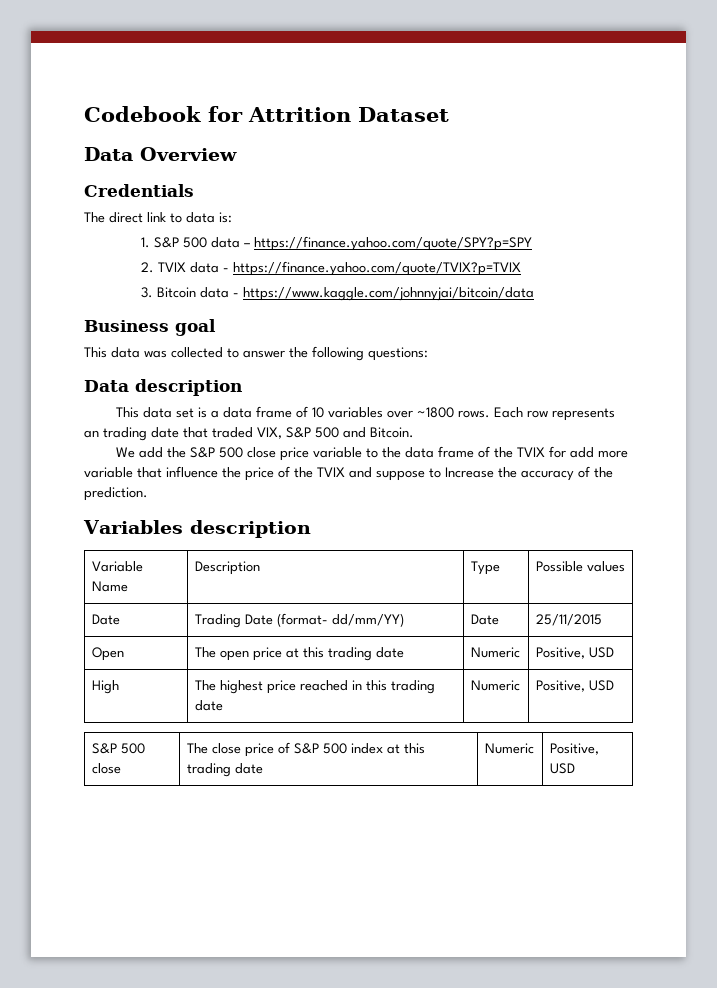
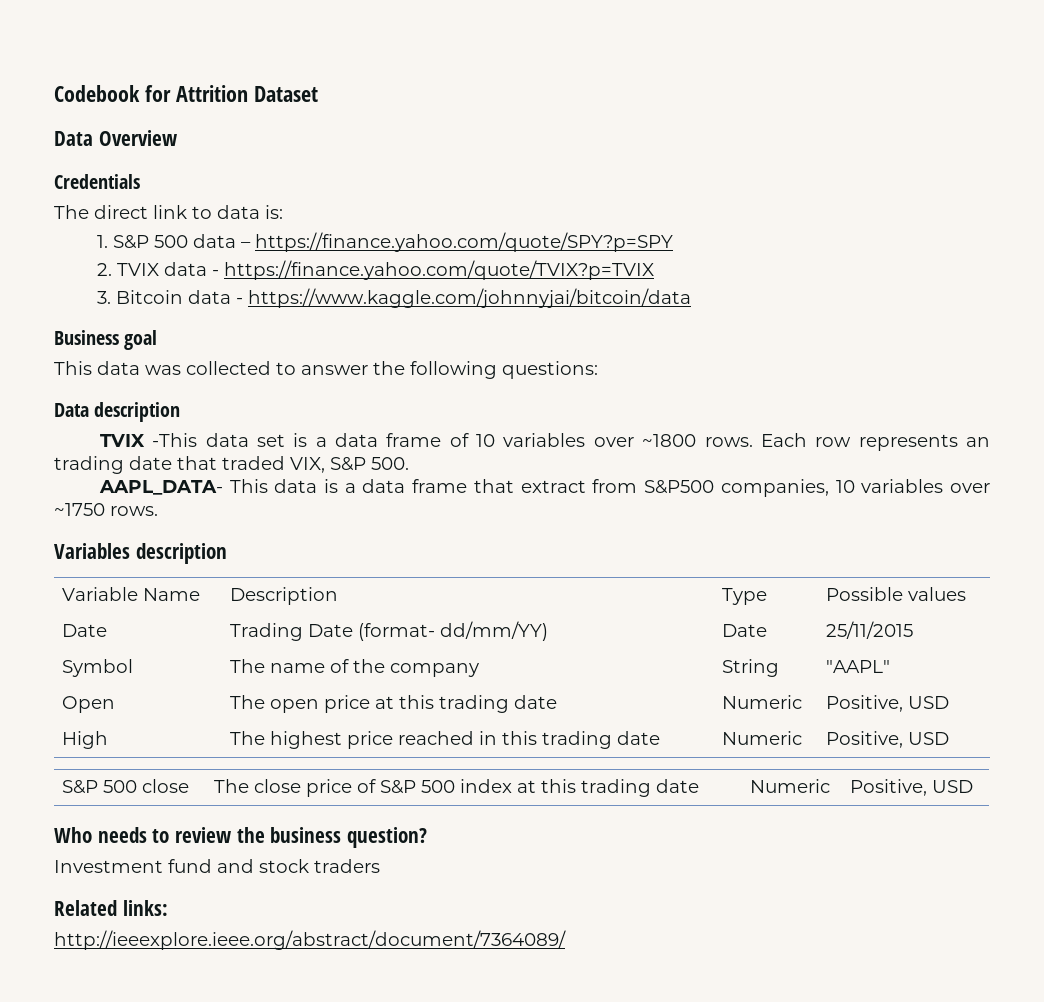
[116,407,140,418] This -> [99,433,198,447] TVIX -This
[315,427,414,438] [116,446,629,461] [84,466,613,481] [84,487,148,501] 500 and Bitcoin. // We add the S&P 500 close price variable to the data frame of the TVIX for add more variable that influence the price of the TVIX and suppose to Increase the accuracy of the prediction. -> [371,457,409,470] [98,479,990,497] [54,503,158,516] 500. // AAPL_DATA- This data is a data frame that extract from S&P500 companies, 10 variables over ~1750 rows.
(602, 620) none -> [61,659,133,677] [229,659,479,677] [721,659,779,677] [825,660,890,673] // Symbol | The name of the company | String | "AAPL"
(575, 768) none -> [54,827,428,848] [54,859,380,873] [54,900,168,916] [54,930,566,950] // Who needs to review the business question? // Investment fund and stock traders // Related links: // http://ieeexplore.ieee.org/abstract/document/7364089/

